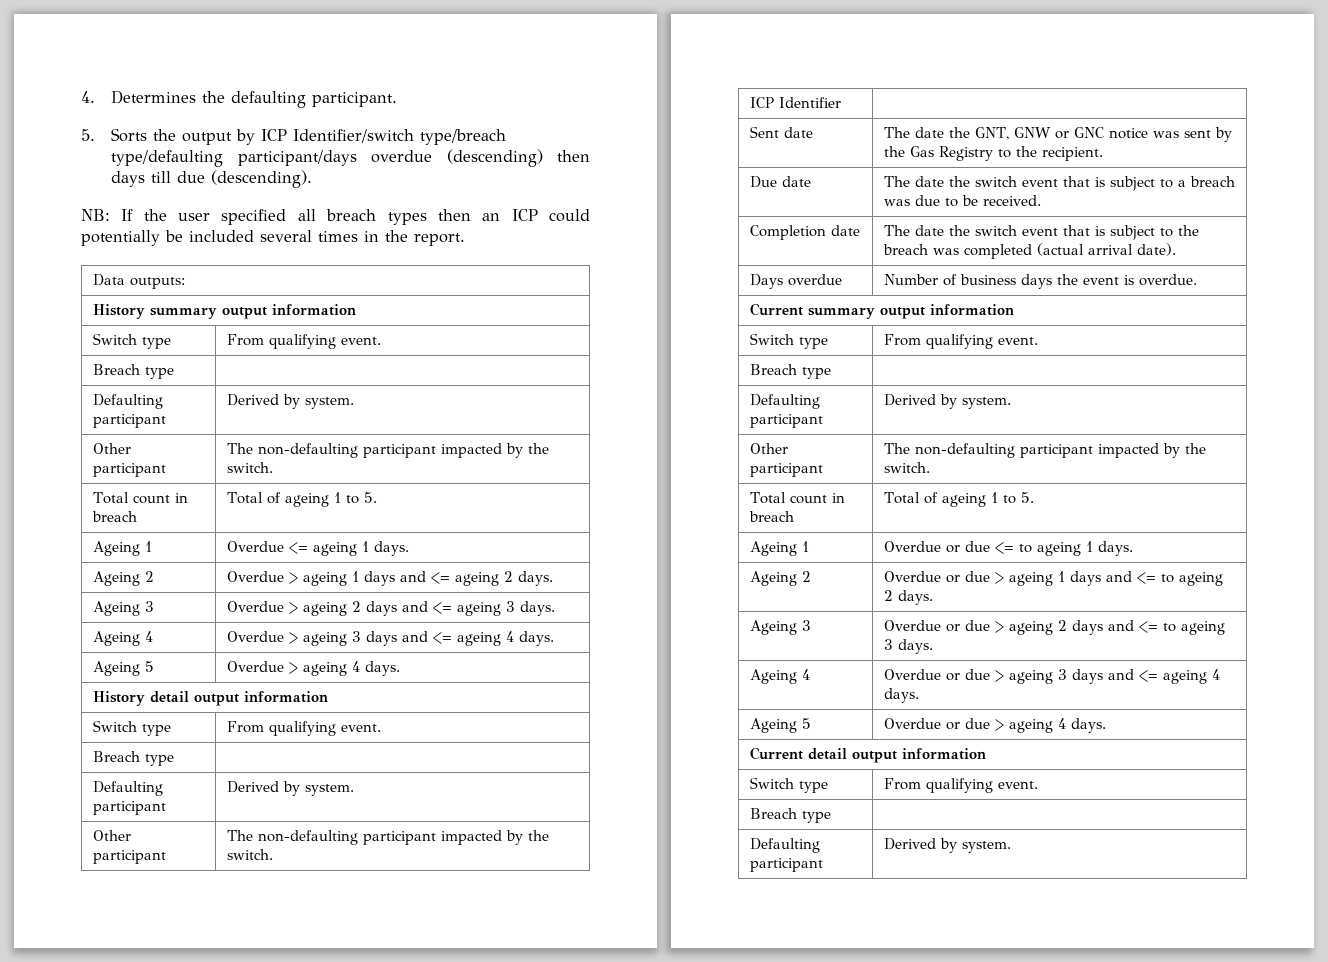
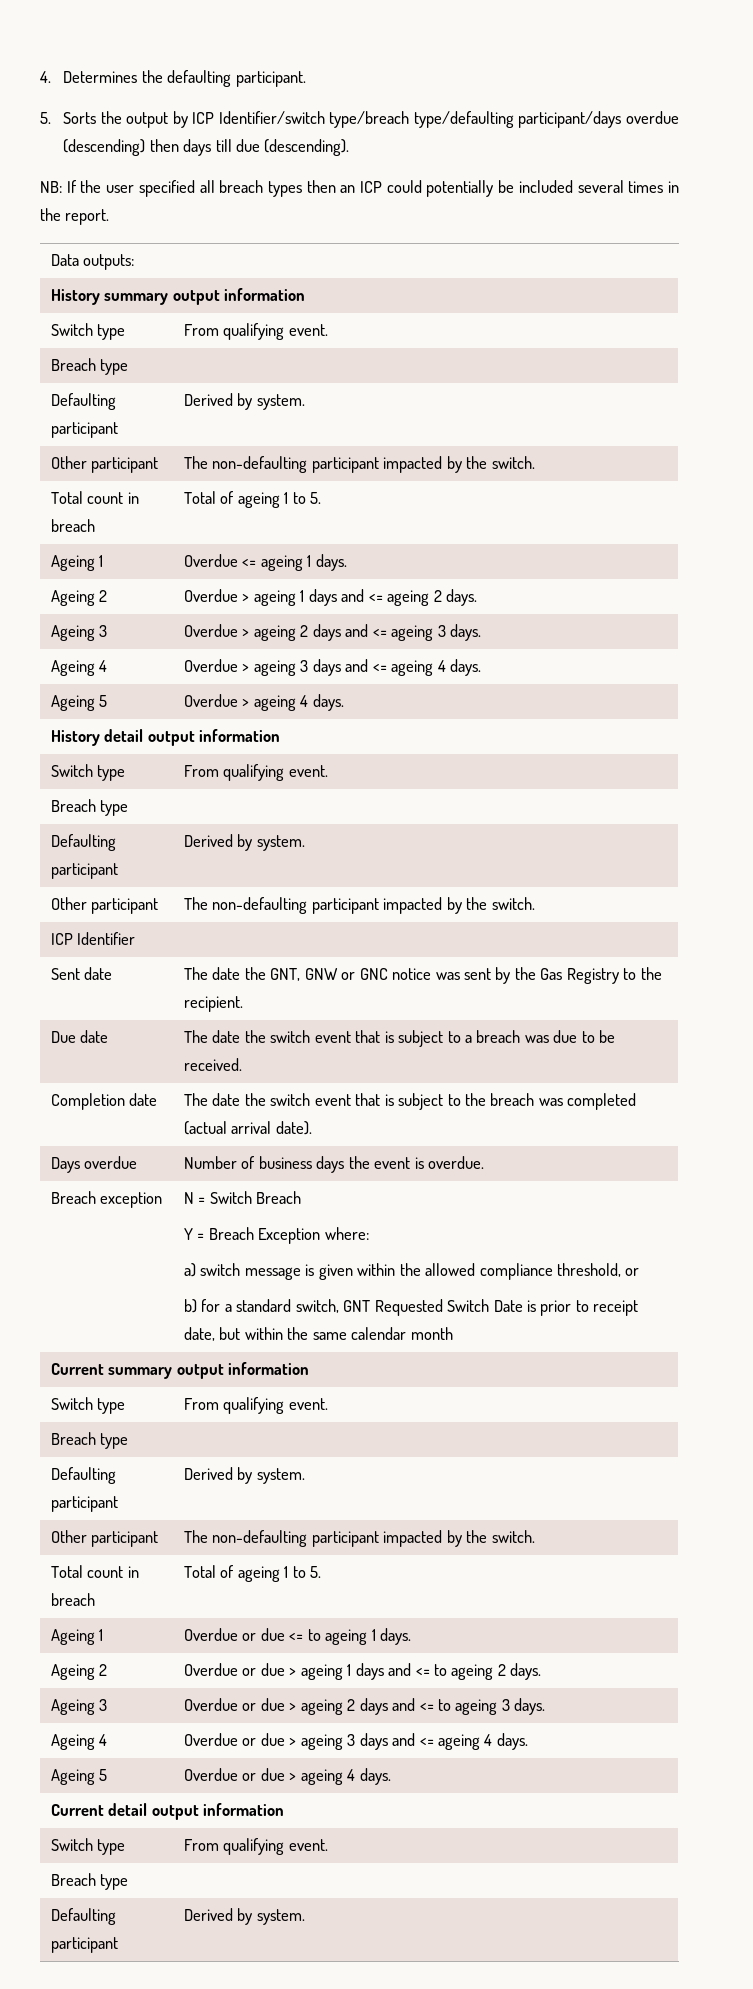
(1197, 280) none -> [50,1191,163,1208] [183,1191,302,1204] [183,1227,369,1244] [183,1263,640,1280] [183,1299,639,1316] [183,1327,453,1341] // Breach exception | N = Switch Breach // Y = Breach Exception where: // a) switch message is given within the allowed compliance threshold, or // b) for a standard switch, GNT Requested Switch Date is prior to receipt date, but within the same calendar month

